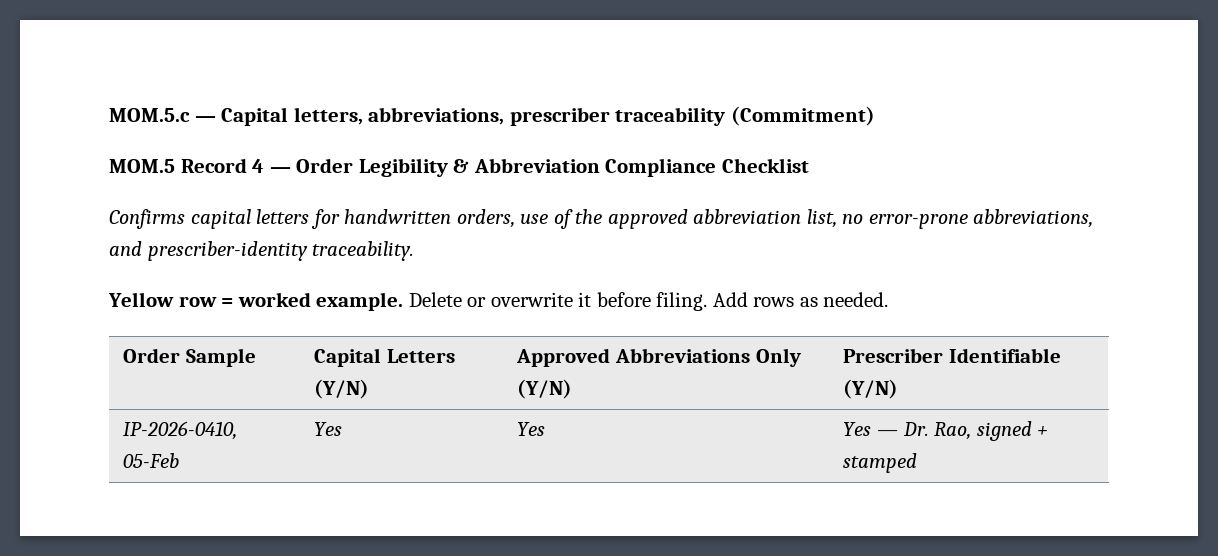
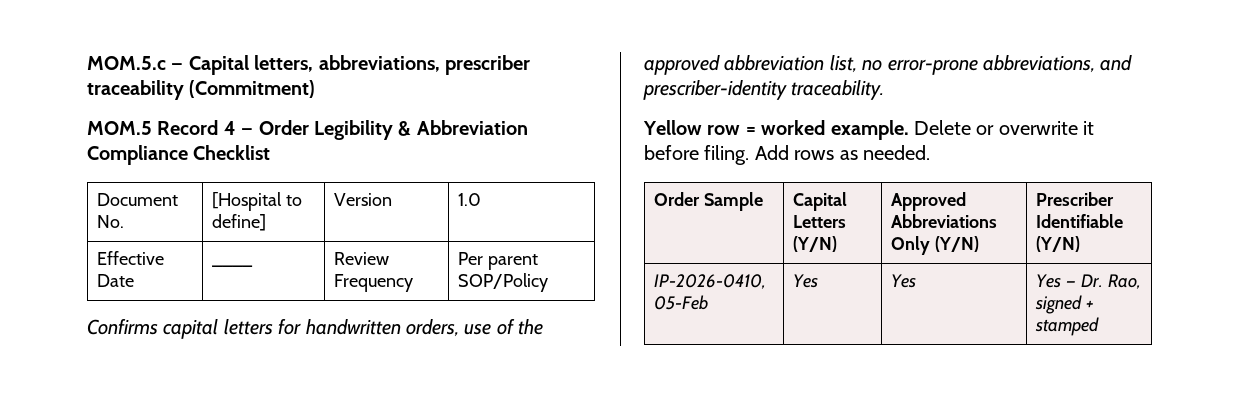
(809, 165) none -> [97,193,179,206] [97,215,125,228] [212,192,303,211] [212,214,267,231] [334,193,393,206] [458,193,482,206] [97,251,165,265] [97,274,135,287] [212,265,254,267] [334,252,390,265] [334,274,414,292] [458,252,539,270] [458,273,549,292] // Document No. | [Hospital to define] | Version | 1.0 // Effective Date | ____ | Review Frequency | Per parent SOP/Policy

